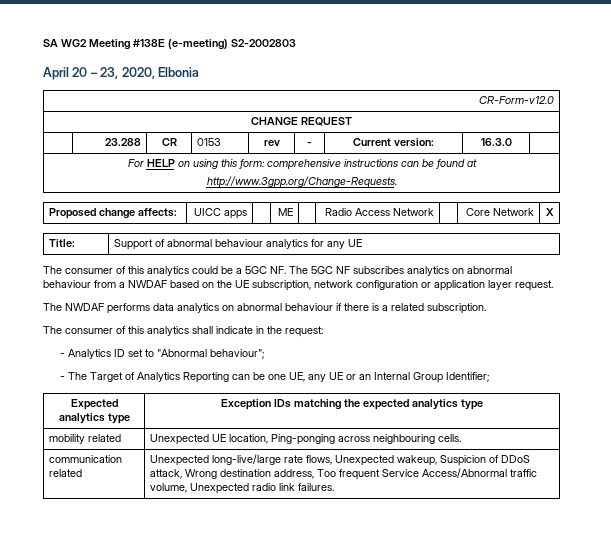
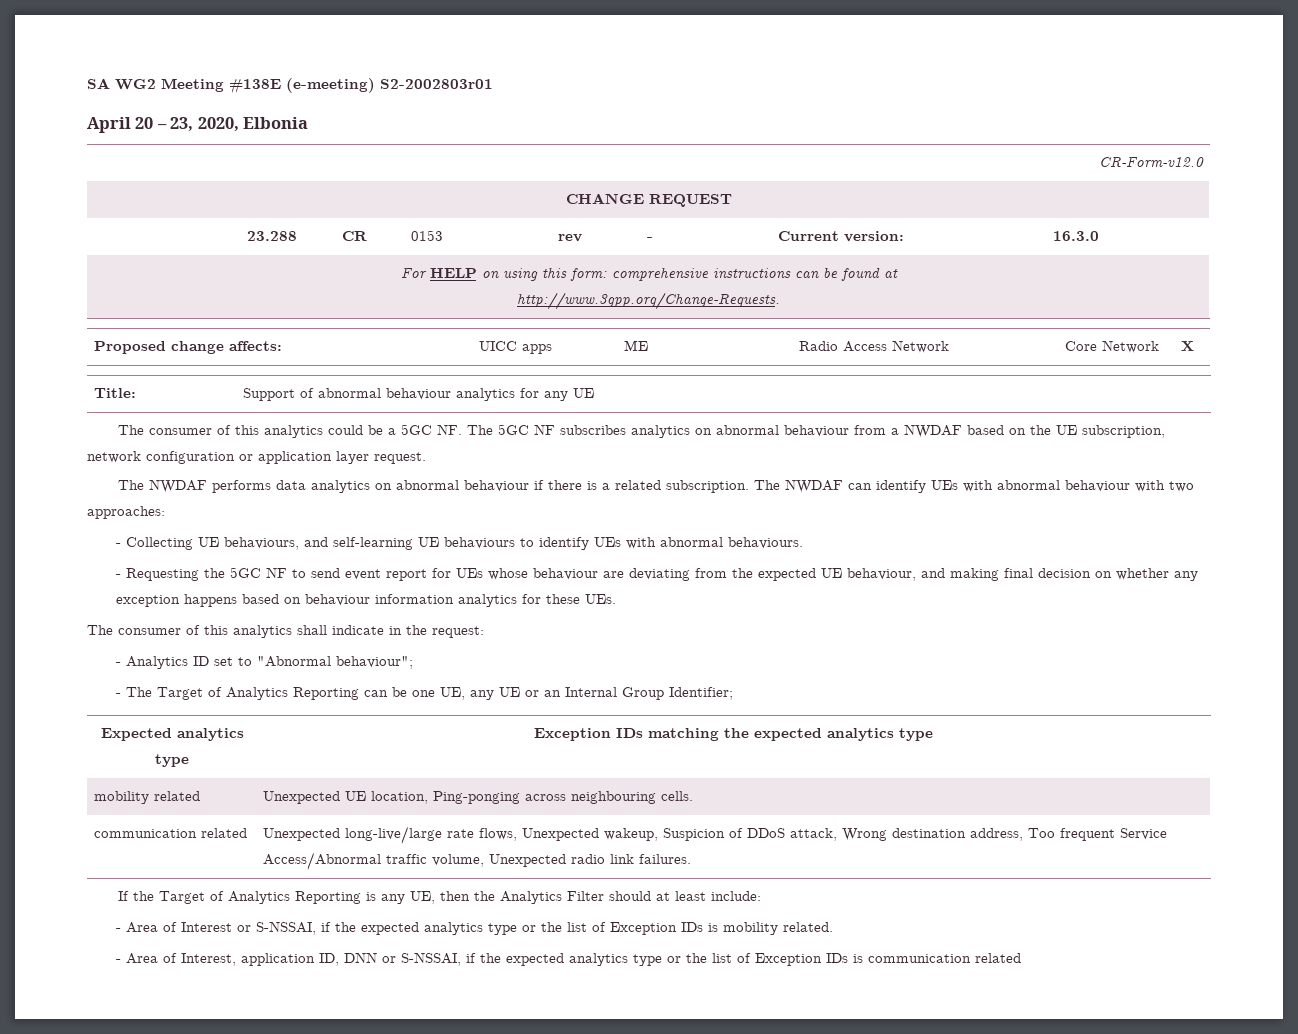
[231,39,296,47] S2-2002803 -> [380,79,493,89] S2-2002803r01
(486, 308) none -> [753,479,1194,493] [87,506,165,519] [115,537,803,550] [115,567,1198,581] [115,594,616,607] The NWDAF can identify UEs with abnormal behaviour with two approaches: // - Collecting UE behaviours, and self-learning UE behaviours to identify UEs with abnormal behaviours. // - Requesting the 5GC NF to send event report for UEs whose behaviour are deviating from the expected UE behaviour, and making final decision on whether any exception happens based on behaviour information analytics for these UEs.
(334, 487) none -> [117,891,761,904] [115,921,833,935] [115,952,1021,966] // If the Target of Analytics Reporting is any UE, then the Analytics Filter should at least include: // - Area of Interest or S-NSSAI, if the expected analytics type or the list of Exception IDs is mobility related. // - Area of Interest, application ID, DNN or S-NSSAI, if the expected analytics type or the list of Exception IDs is communication related

